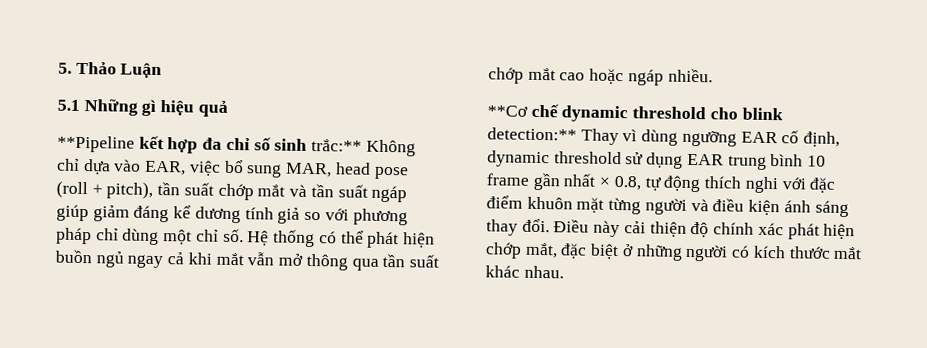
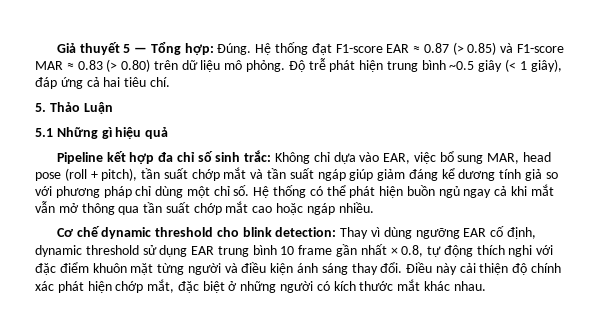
(58, 68) none -> [56,41,564,55] [35,58,562,72] [35,77,170,89] Giả thuyết 5 — Tổng hợp: Đúng. Hệ thống đạt F1-score EAR ≈ 0.87 (> 0.85) và F1-score MAR ≈ 0.83 (> 0.80) trên dữ liệu mô phỏng. Độ trễ phát hiện trung bình ~0.5 giây (< 1 giây), đáp ứng cả hai tiêu chí. //
[57,135,135,153] **Pipeline -> [56,152,103,164] Pipeline
[311,139,363,152] trắc:** -> [244,150,272,162] trắc:
[487,105,528,117] **Cơ -> [56,228,73,237] Cơ
[487,127,577,141] detection:** -> [275,227,337,237] detection:

